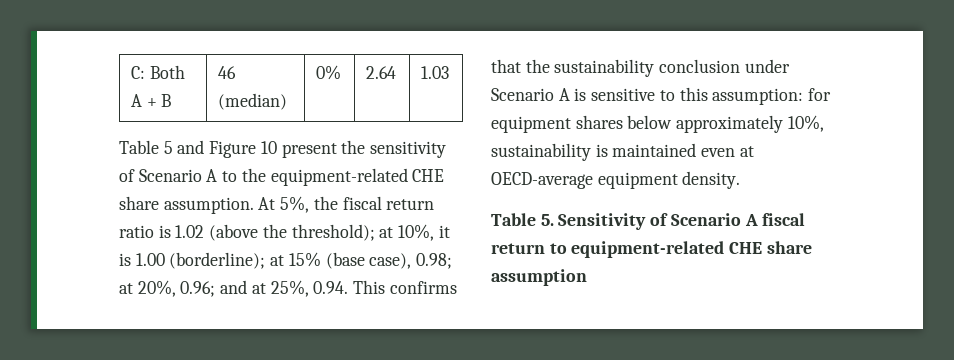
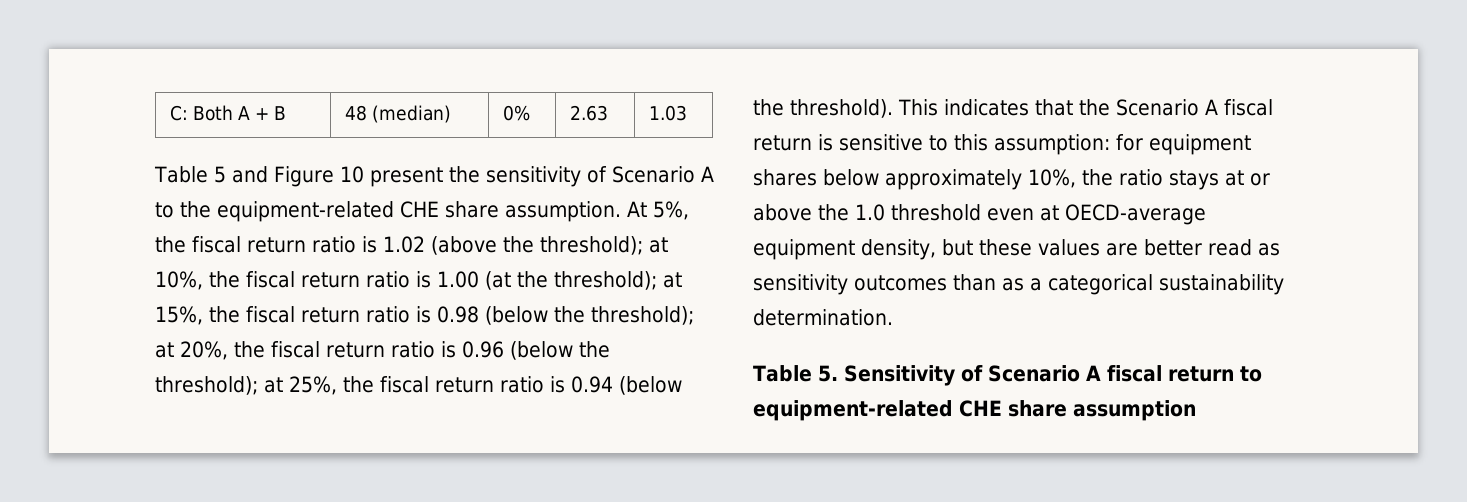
[217,66,236,79] 46 -> [344,105,367,121] 48
[365,66,396,79] 2.64 -> [569,105,608,121] 2.63
[438,225,450,238] [119,252,453,269] [119,280,457,297] [491,59,790,77] [491,88,570,101] it is 1.00 (borderline); at 15% (base case), 0.98; at 20%, 0.96; and at 25%, 0.94. This confirms that the sustainability conclusion under Scenario A -> [209,271,682,290] [155,306,694,325] [155,341,610,360] [155,376,682,395] [753,99,1273,118] [753,135,812,151] the fiscal return ratio is 1.00 (at the threshold); at 15%, the fiscal return ratio is 0.98 (below the threshold); at 20%, the fiscal return ratio is 0.96 (below the threshold); at 25%, the fiscal return ratio is 0.94 (below the threshold). This indicates that the Scenario A fiscal return
[491,143,754,161] [491,171,741,189] sustainability is maintained even at OECD-average equipment density. -> [1081,169,1270,190] [753,204,1206,225] [753,239,1280,260] [753,274,1284,295] [753,309,893,326] the ratio stays at or above the 1.0 threshold even at OECD-average equipment density, but these values are better read as sensitivity outcomes than as a categorical sustainability determination.

